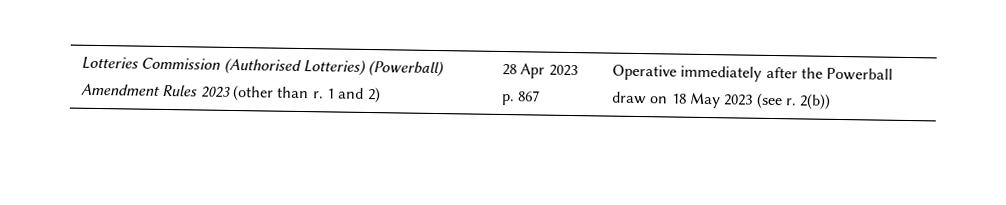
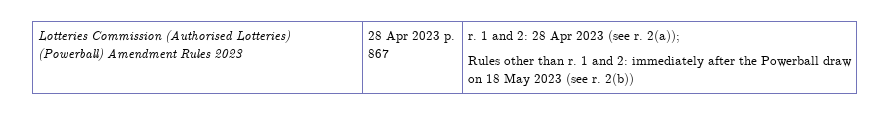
[231,84,381,104] (other than r. 1 and 2) -> (243, 53) none
[612,64,678,81] Operative -> [467,30,680,43] [467,56,628,65] r. 1 and 2: 28 Apr 2023 (see r. 2(a)); // Rules other than r. 1 and 2:

